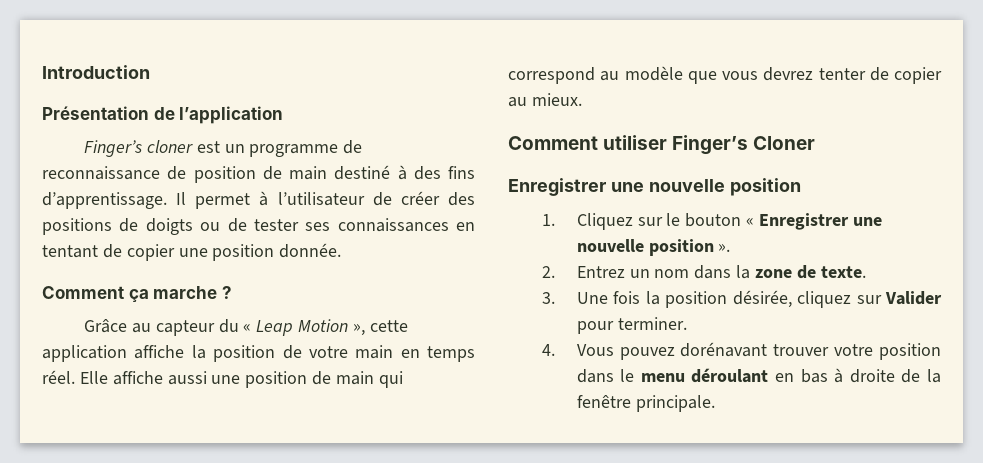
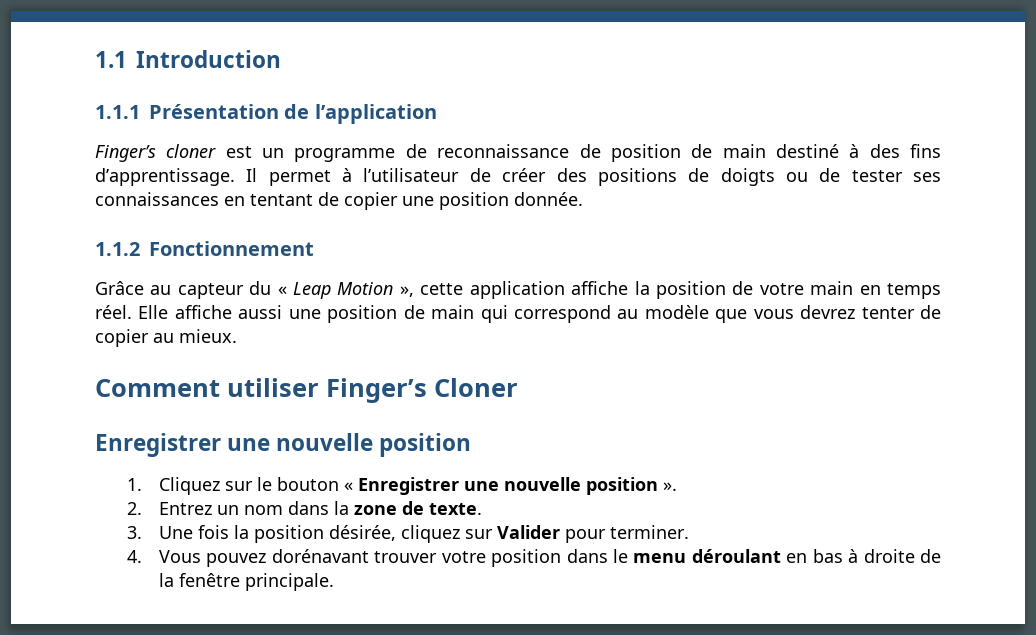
(42, 72) none -> [95,51,127,68] 1.1
(150, 72) none -> [95,105,140,119] 1.1.1
[42,286,232,302] Comment ça marche ? -> [95,241,314,256] 1.1.2 Fonctionnement

